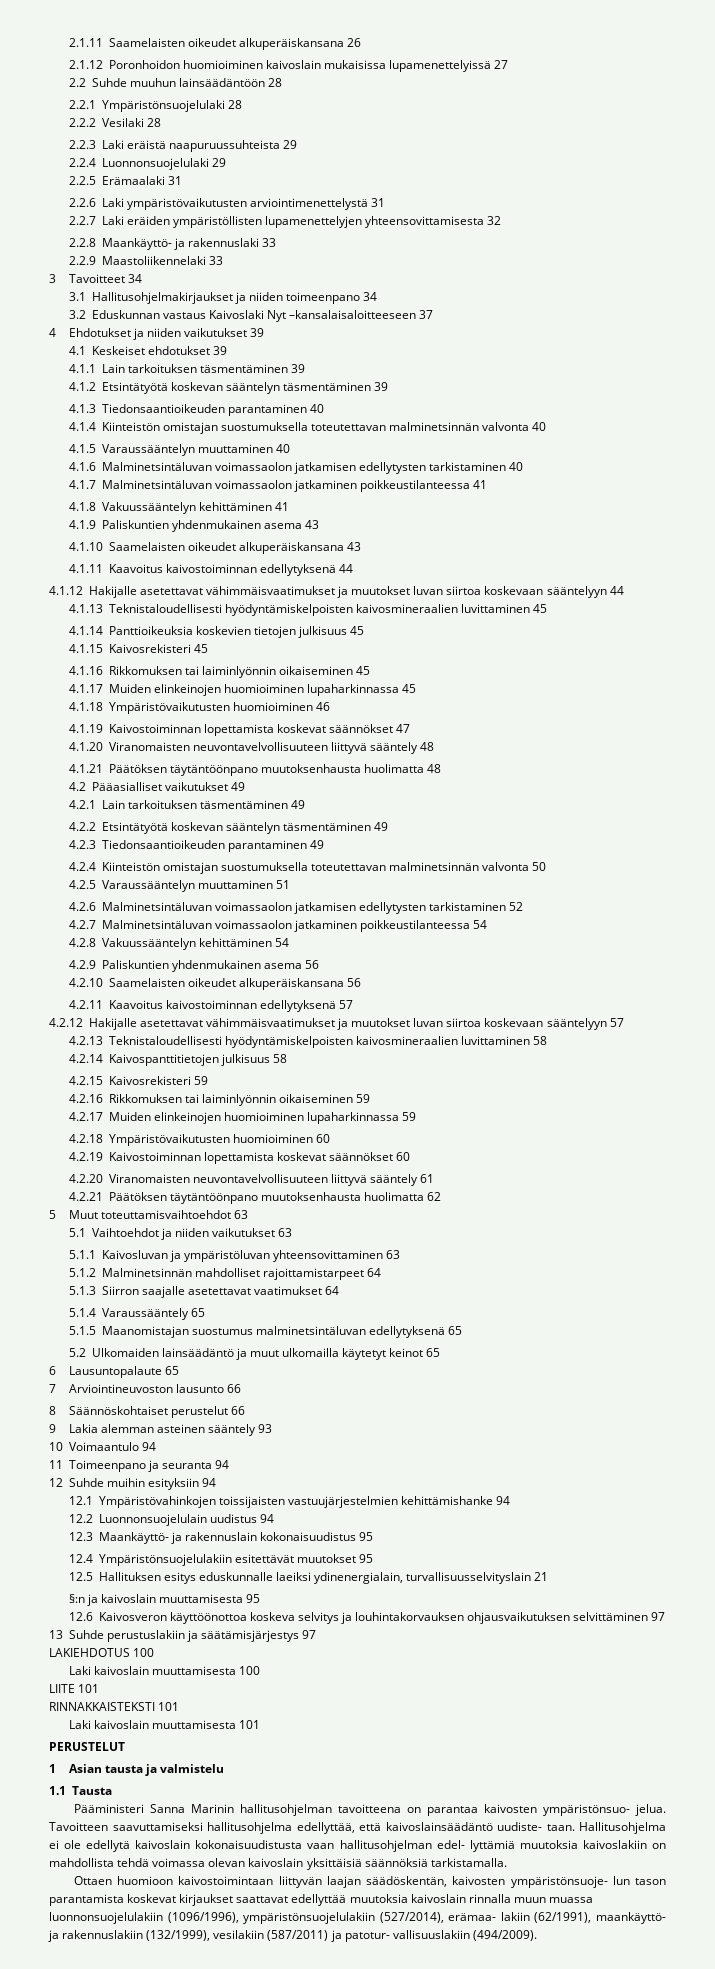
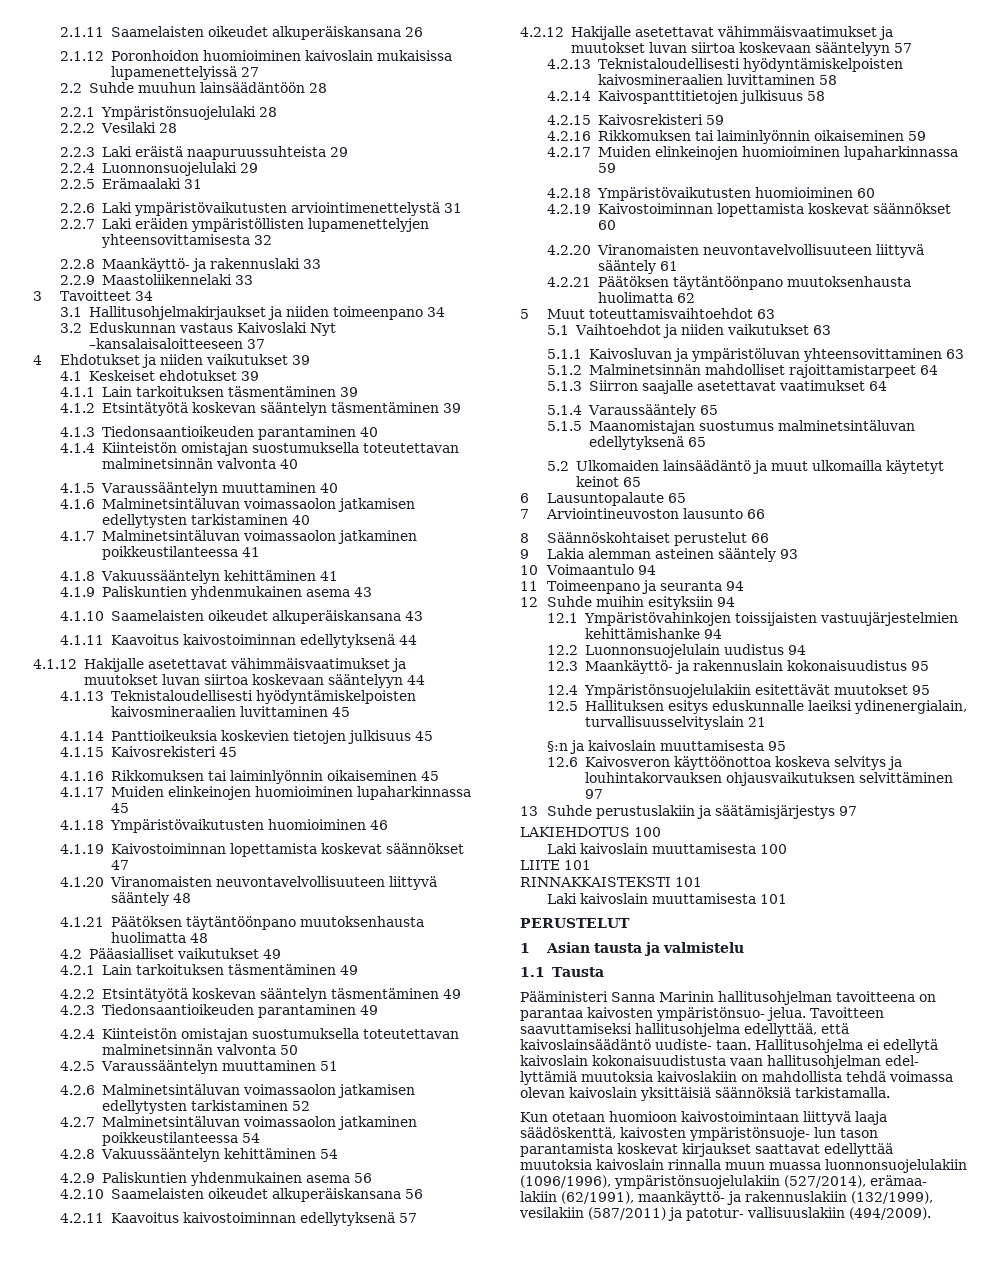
[64,1840,82,1849] ole -> (880, 1044) none
[73,1876,448,1888] Ottaen huomioon kaivostoimintaan liittyvän laajan säädöskentän, -> [520,1111,887,1125] [520,1127,616,1139] Kun otetaan huomioon kaivostoimintaan liittyvä laaja säädöskenttä,

